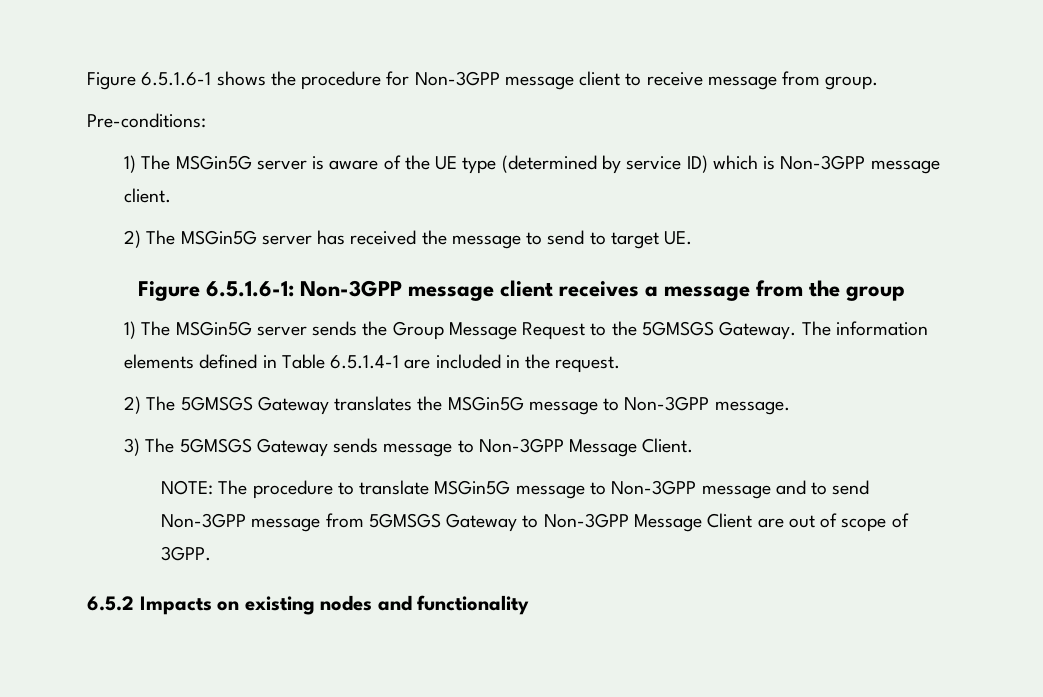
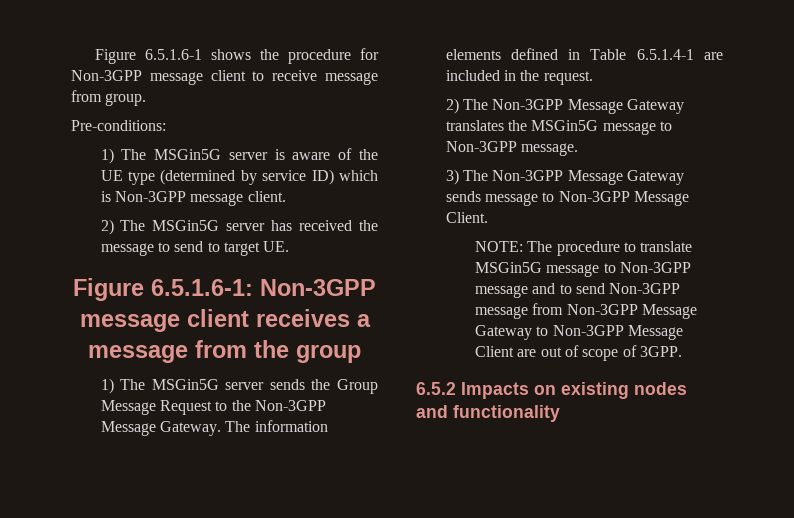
[641,321,714,336] 5GMSGS -> [254,400,326,411] [100,421,156,436] Non-3GPP Message
[180,396,253,411] 5GMSGS -> [492,99,623,114] Non-3GPP Message
[179,438,252,453] 5GMSGS -> [492,170,623,185] Non-3GPP Message
[368,513,441,528] 5GMSGS -> [566,304,698,319] Non-3GPP Message

